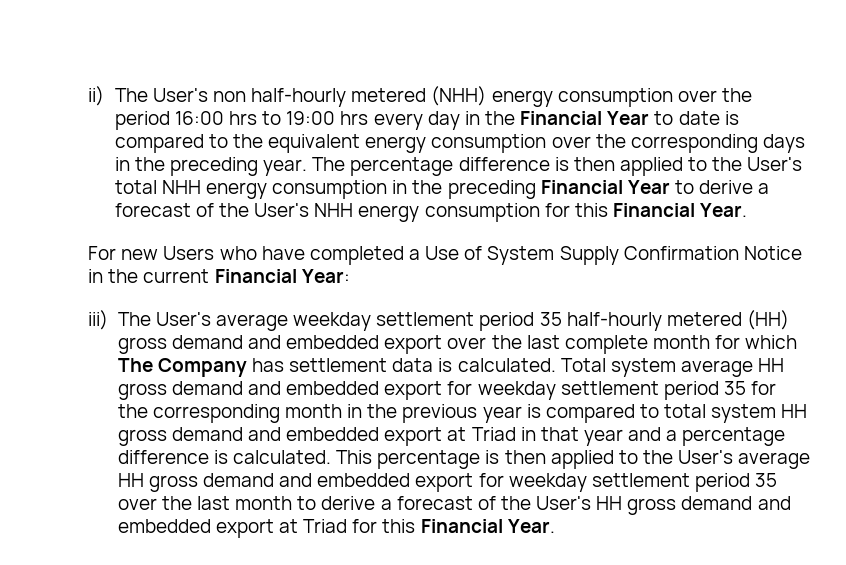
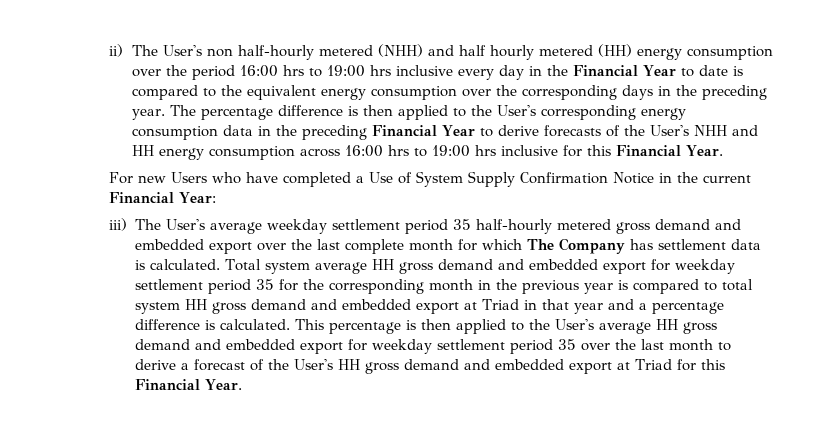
(487, 96) none -> [427,44,632,60] and half hourly metered (HH)
(369, 118) none -> [395,65,453,76] inclusive
[114,180,388,199] total NHH energy consumption -> [540,105,686,120] [131,125,253,140] corresponding energy consumption data
[758,183,770,194] [114,203,191,217] a forecast -> [543,125,601,137] forecasts
[358,203,540,222] energy consumption -> [731,125,758,136] [131,145,558,160] and HH energy consumption across 16:00 hrs to 19:00 hrs inclusive
[746,310,789,330] (HH) -> (611, 224) none

